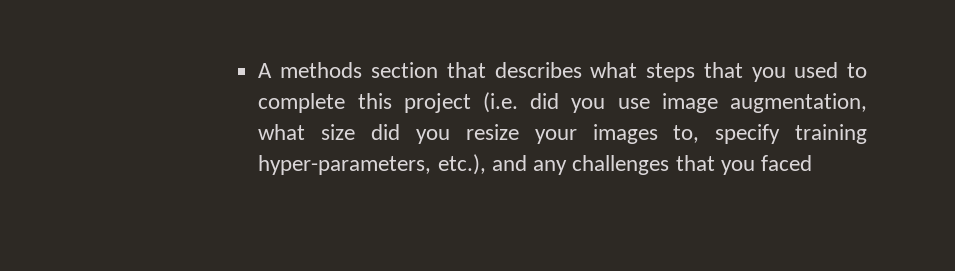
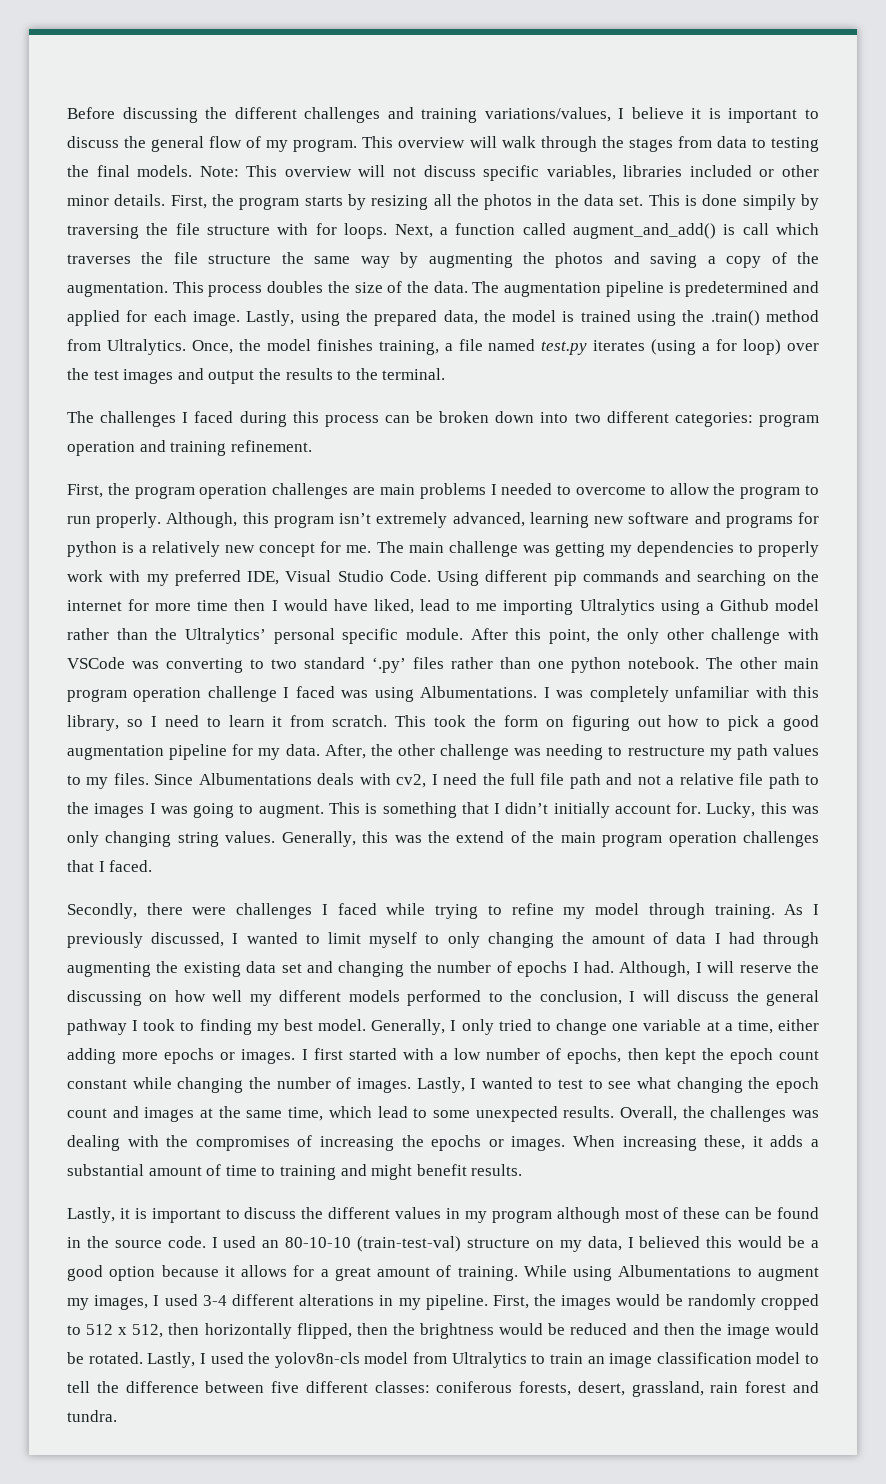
[258,62,867,82] [258,92,867,113] [258,124,868,144] [258,154,812,175] A methods section that describes what steps that you used to complete this project (i.e. did you use image augmentation, what size did you resize your images to, specify training hyper-parameters, etc.), and any challenges that you faced -> [67,107,820,123] [67,136,819,152] [67,165,819,181] [67,194,819,210] [67,223,819,239] [67,252,819,268] [67,281,819,297] [67,310,819,326] [67,339,819,355] [67,368,446,384] [67,411,819,427] [67,440,312,456] [67,483,819,499] [67,512,819,528] [67,541,819,557] [67,570,819,586] [67,599,820,615] [67,628,819,644] [67,657,819,673] [67,686,819,702] [67,715,819,731] [67,744,819,760] [67,773,820,789] [67,802,820,818] [67,831,820,847] [67,860,153,872] [67,903,820,919] [67,932,819,948] [67,961,819,977] [67,990,819,1006] [67,1019,819,1035] [67,1048,819,1064] [67,1077,819,1093] [67,1106,819,1122] [67,1135,820,1151] [67,1164,523,1180] [67,1207,820,1223] [67,1236,820,1252] [67,1265,819,1281] [67,1294,819,1310] [67,1323,820,1339] [67,1352,819,1368] [67,1381,819,1397] [67,1410,117,1422] Before discussing the different challenges and training variations/values, I believe it is important to discuss the general flow of my program. This overview will walk through the stages from data to testing the final models. Note: This overview will not discuss specific variables, libraries included or other minor details. First, the program starts by resizing all the photos in the data set. This is done simpily by traversing the file structure with for loops. Next, a function called augment_and_add() is call which traverses the file structure the same way by augmenting the photos and saving a copy of the augmentation. This process doubles the size of the data. The augmentation pipeline is predetermined and applied for each image. Lastly, using the prepared data, the model is trained using the .train() method from Ultralytics. Once, the model finishes training, a file named test.py iterates (using a for loop) over the test images and output the results to the terminal. // The challenges I faced during this process can be broken down into two different categories: program operation and training refinement. // First, the program operation challenges are main problems I needed to overcome to allow the program to run properly. Although, this program isn’t extremely advanced, learning new software and programs for python is a relatively new concept for me. The main challenge was getting my dependencies to properly work with my preferred IDE, Visual Studio Code. Using different pip commands and searching on the internet for more time then I would have liked, lead to me importing Ultralytics using a Github model rather than the Ultralytics’ personal specific module. After this point, the only other challenge with VSCode was converting to two standard ‘.py’ files rather than one python notebook. The other main program operation challenge I faced was using Albumentations. I was completely unfamiliar with this library, so I need to learn it from scratch. This took the form on figuring out how to pick a good augmentation pipeline for my data. After, the other challenge was needing to restructure my path values to my files. Since Albumentations deals with cv2, I need the full file path and not a relative file path to the images I was going to augment. This is something that I didn’t initially account for. Lucky, this was only changing string values. Generally, this was the extend of the main program operation challenges that I faced. // Secondly, there were challenges I faced while trying to refine my model through training. As I previously discussed, I wanted to limit myself to only changing the amount of data I had through augmenting the existing data set and changing the number of epochs I had. Although, I will reserve the discussing on how well my different models performed to the conclusion, I will discuss the general pathway I took to finding my best model. Generally, I only tried to change one variable at a time, either adding more epochs or images. I first started with a low number of epochs, then kept the epoch count constant while changing the number of images. Lastly, I wanted to test to see what changing the epoch count and images at the same time, which lead to some unexpected results. Overall, the challenges was dealing with the compromises of increasing the epochs or images. When increasing these, it adds a substantial amount of time to training and might benefit results. // Lastly, it is important to discuss the different values in my program although most of these can be found in the source code. I used an 80-10-10 (train-test-val) structure on my data, I believed this would be a good option because it allows for a great amount of training. While using Albumentations to augment my images, I used 3-4 different alterations in my pipeline. First, the images would be randomly cropped to 512 x 512, then horizontally flipped, then the brightness would be reduced and then the image would be rotated. Lastly, I used the yolov8n-cls model from Ultralytics to train an image classification model to tell the difference between five different classes: coniferous forests, desert, grassland, rain forest and tundra.

